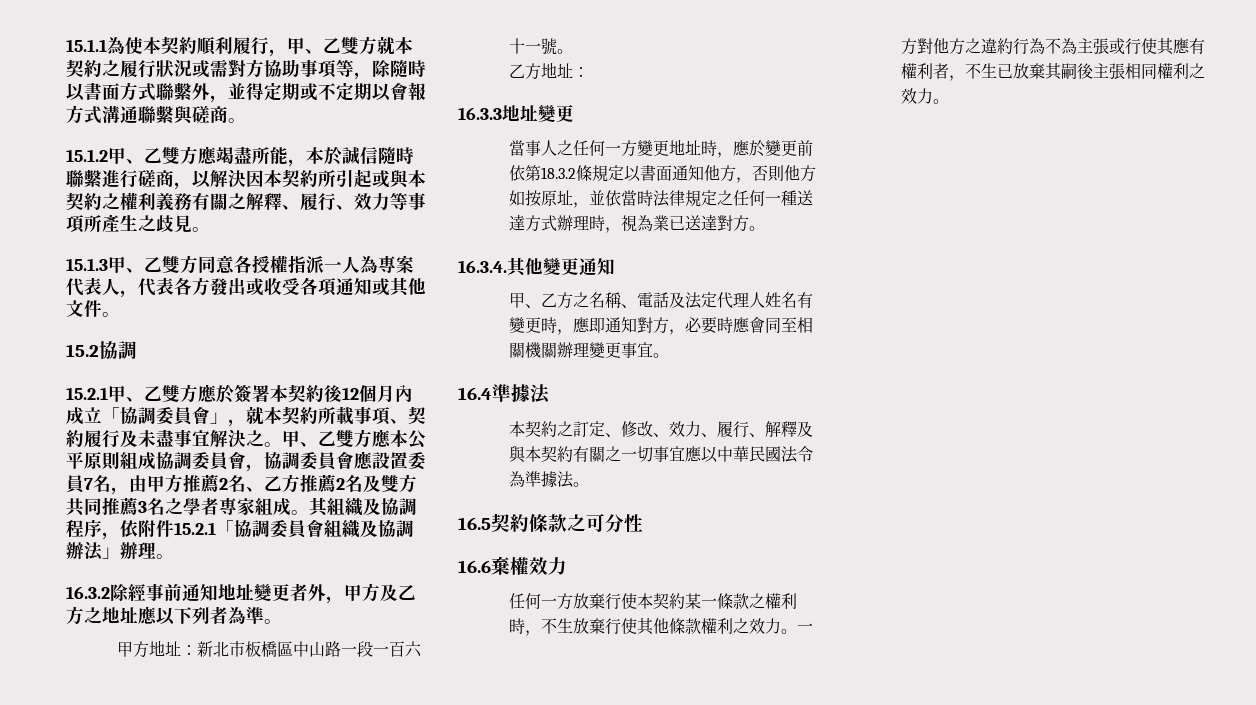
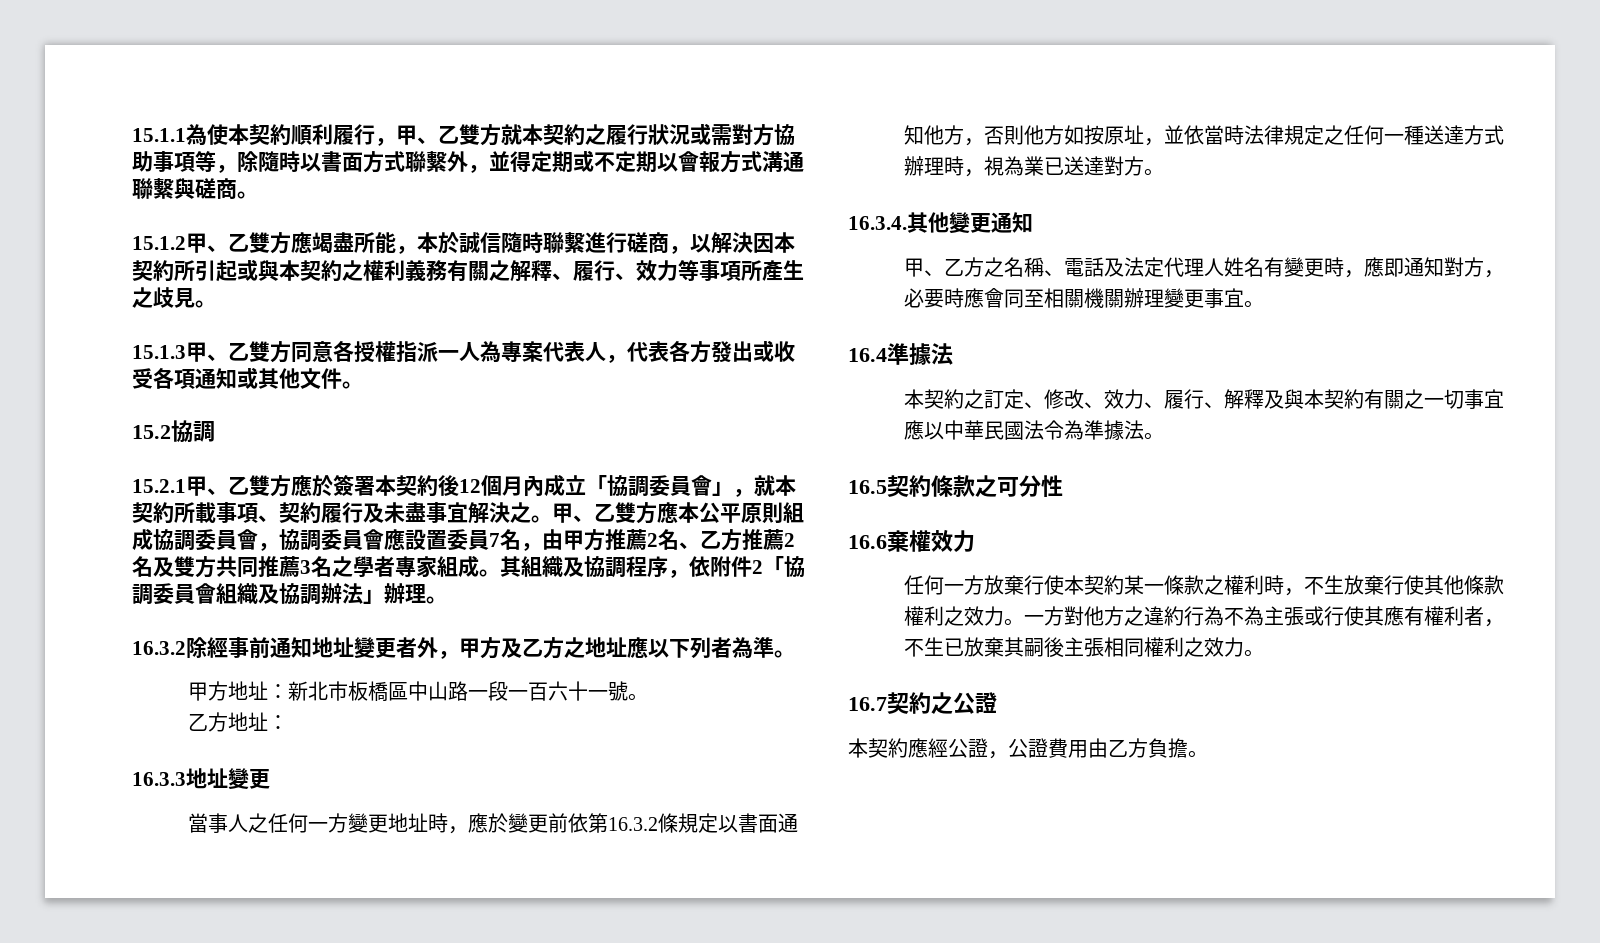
[174,522,216,535] 15.2.1 -> [752,560,763,574] 2
[540,167,576,179] 18.3.2 -> [608,817,659,831] 16.3.2
(949, 101) none -> [848,692,997,714] [848,738,1208,759] // 16.7契約之公證 // 本契約應經公證，公證費用由乙方負擔。

